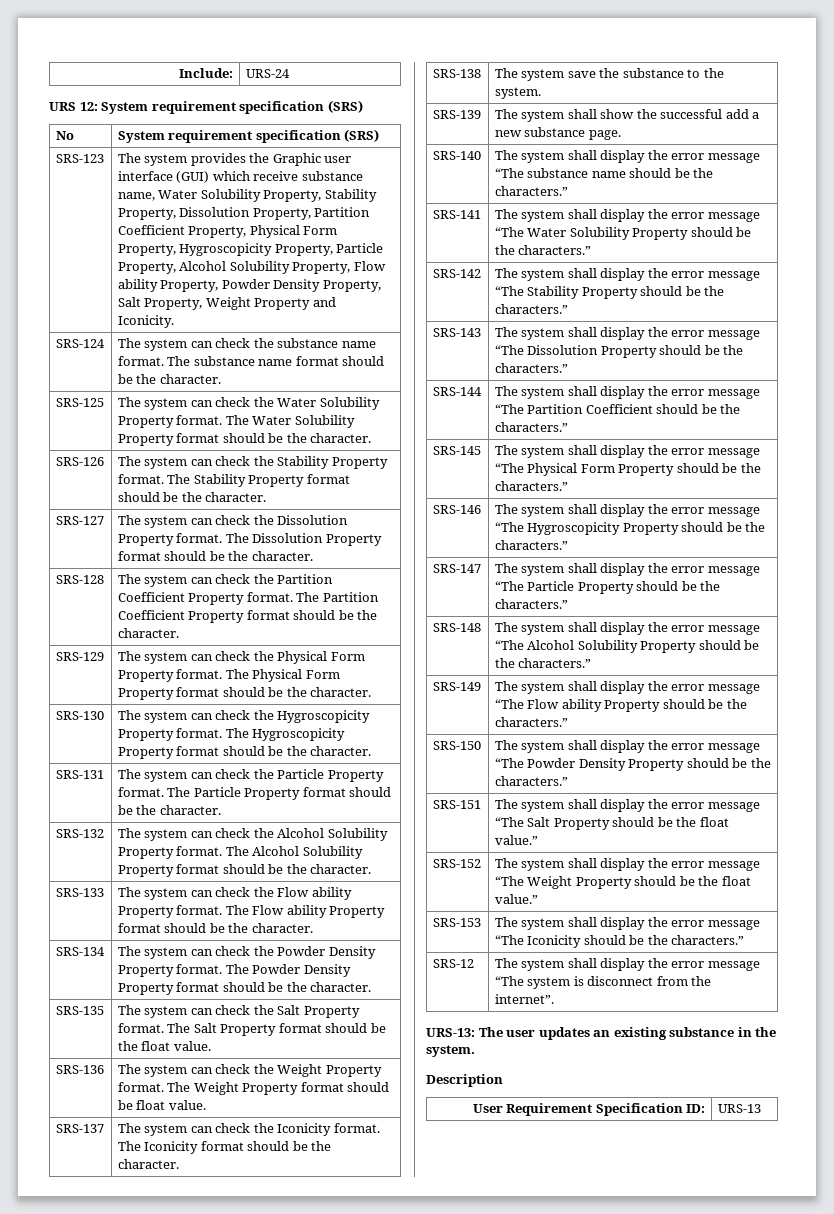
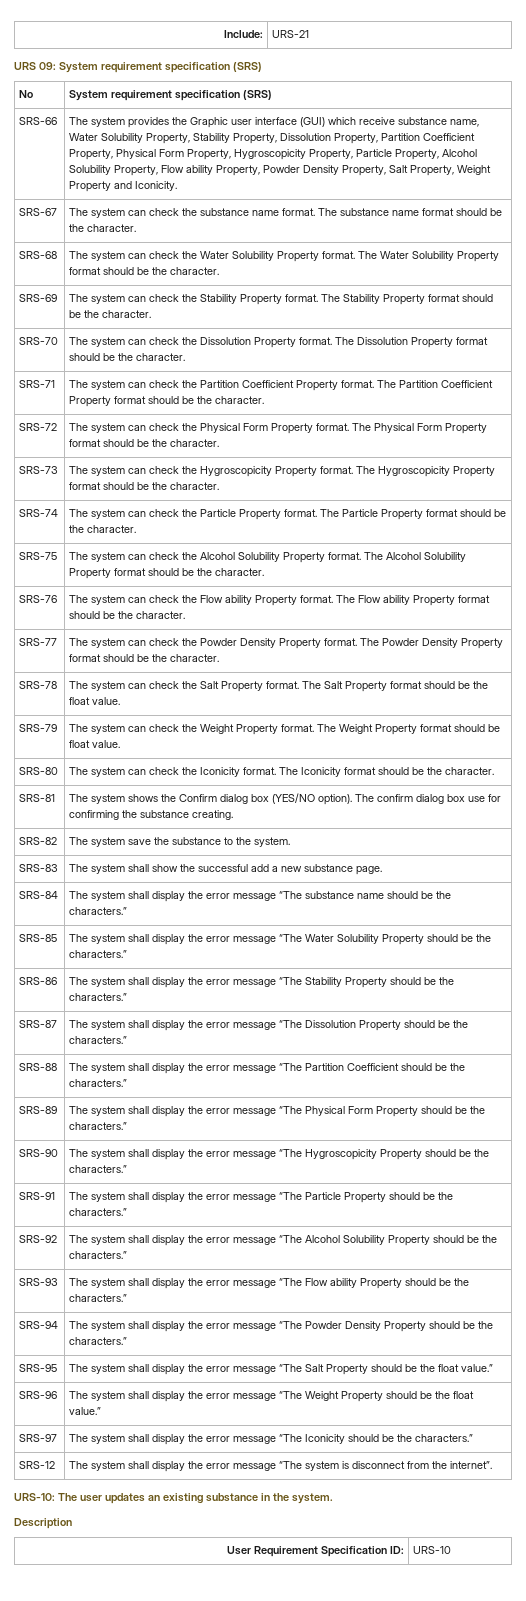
[245,69,290,78] URS-24 -> [272,30,310,38] URS-21
[79,102,98,111] 12: -> [38,62,56,70] 09:
[55,154,104,163] SRS-123 -> [19,117,58,125] SRS-66
[55,339,105,348] SRS-124 -> [19,208,58,216] SRS-67
[55,398,104,407] SRS-125 -> [19,251,58,259] SRS-68
[55,457,104,466] SRS-126 -> [19,294,58,302] SRS-69
[55,516,104,525] SRS-127 -> [19,337,59,345] SRS-70
[55,575,104,584] SRS-128 -> [19,380,56,388] SRS-71
[55,652,104,661] SRS-129 -> [19,423,58,431] SRS-72
[55,711,104,720] SRS-130 -> [19,466,59,474] SRS-73
[55,770,104,779] SRS-131 -> [19,509,59,517] SRS-74
[55,829,104,838] SRS-132 -> [19,552,58,560] SRS-75
[55,888,104,897] SRS-133 -> [19,595,58,603] SRS-76
[55,947,105,956] SRS-134 -> [19,638,58,646] SRS-77
[55,1006,104,1015] SRS-135 -> [19,681,58,689] SRS-78
[55,1065,104,1074] SRS-136 -> [19,724,58,732] SRS-79
[55,1124,104,1133] SRS-137 -> [19,767,59,775] SRS-80
[432,69,481,78] SRS-138 -> [19,794,56,802] [69,793,502,805] [69,810,234,820] [19,837,58,845] SRS-81 | The system shows the Confirm dialog box (YES/NO option). The confirm dialog box use for confirming the substance creating. // SRS-82
[432,110,481,119] SRS-139 -> [19,864,59,872] SRS-83
[432,151,481,160] SRS-140 -> [19,891,59,899] SRS-84
[432,210,481,219] SRS-141 -> [19,934,58,942] SRS-85
[432,269,481,278] SRS-142 -> [19,977,58,985] SRS-86
[432,328,481,337] SRS-143 -> [19,1020,58,1028] SRS-87
[432,387,482,396] SRS-144 -> [19,1063,58,1071] SRS-88
[432,446,481,455] SRS-145 -> [19,1106,58,1114] SRS-89
[432,505,481,514] SRS-146 -> [19,1149,59,1157] SRS-90
[432,564,481,573] SRS-147 -> [19,1192,56,1200] SRS-91
[432,623,481,632] SRS-148 -> [19,1235,58,1243] SRS-92
[432,682,481,691] SRS-149 -> [19,1278,59,1286] SRS-93
[432,741,481,750] SRS-150 -> [19,1321,59,1329] SRS-94
[432,800,481,809] SRS-151 -> [19,1364,58,1372] SRS-95
[432,859,481,868] SRS-152 -> [19,1391,58,1399] SRS-96
[432,918,481,927] SRS-153 -> [19,1434,58,1442] SRS-97
[426,1028,475,1037] URS-13: -> [14,1493,55,1501] URS-10:
[717,1104,761,1113] URS-13 -> [413,1546,452,1554] URS-10

